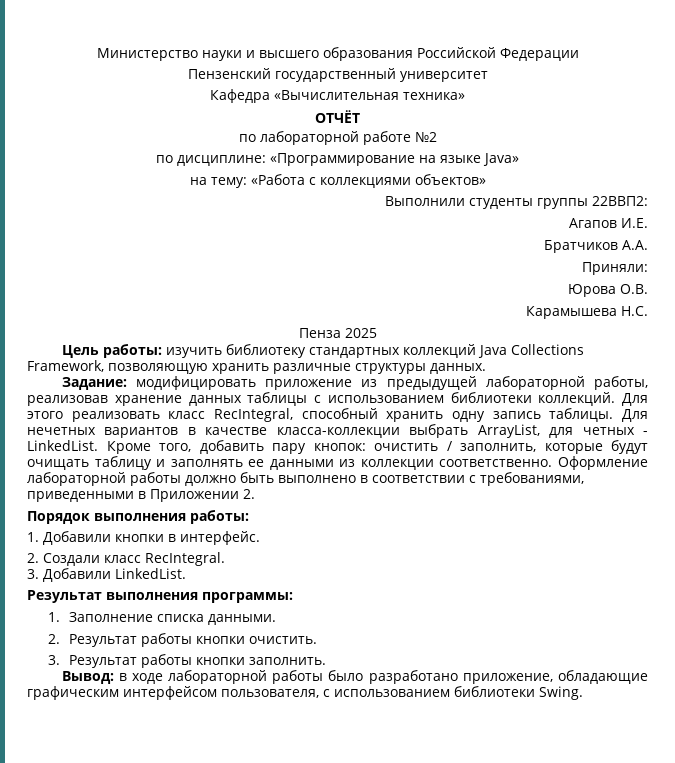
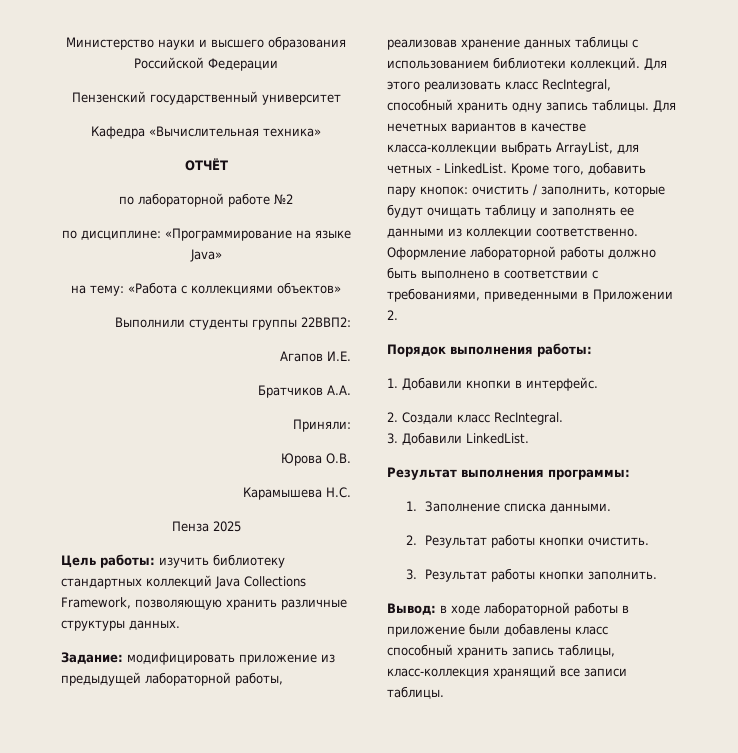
[328,670,648,684] [27,686,583,700] было разработано приложение, обладающие графическим интерфейсом пользователя, с использованием библиотеки Swing. -> [622,605,629,613] [387,623,608,637] [387,644,615,658] [387,665,627,679] [387,686,444,699] в приложение были добавлены класс способный хранить запись таблицы, класс-коллекция хранящий все записи таблицы.

